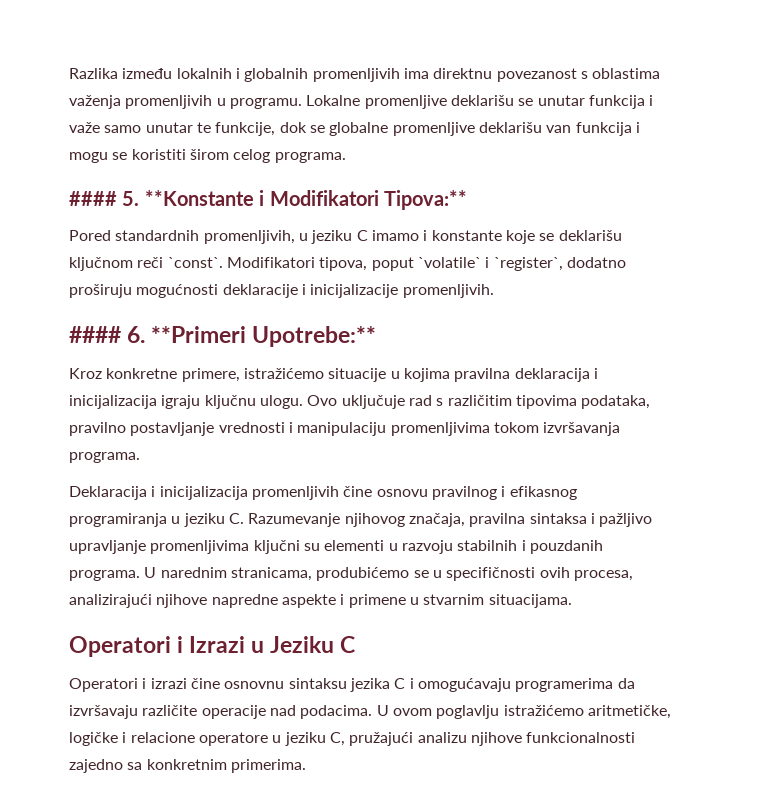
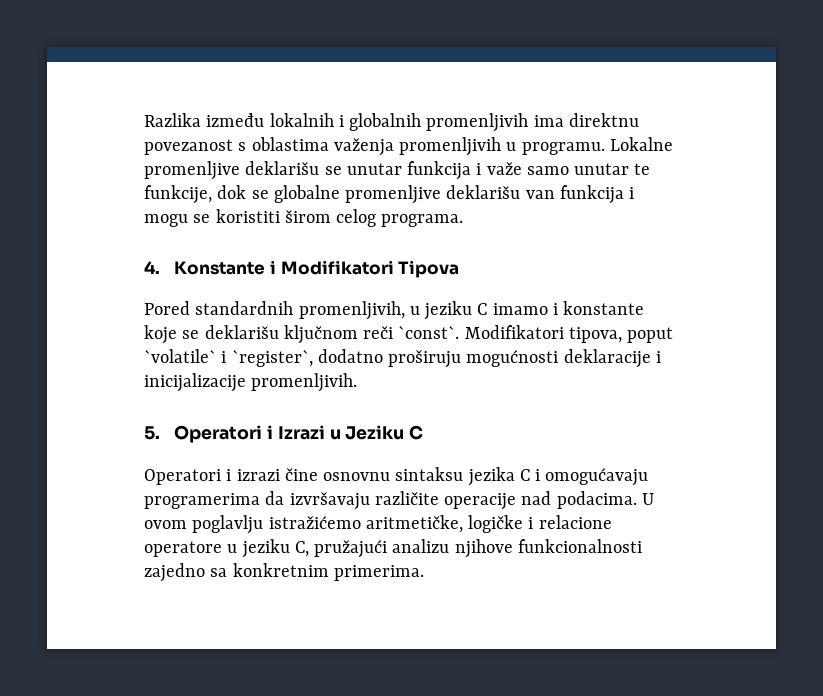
[69,190,254,206] #### 5. **Konstante -> [144,261,266,275] 4. Konstante
[384,190,467,210] Tipova:** -> [398,260,460,278] Tipova
[69,326,377,347] [69,368,598,382] [69,395,651,409] [69,422,621,436] [69,452,140,463] [69,486,577,500] [69,513,653,527] [69,540,603,554] [69,567,633,581] [69,594,572,608] #### 6. **Primeri Upotrebe:** // Kroz konkretne primere, istražićemo situacije u kojima pravilna deklaracija i inicijalizacija igraju ključnu ulogu. Ovo uključuje rad s različitim tipovima podataka, pravilno postavljanje vrednosti i manipulaciju promenljivima tokom izvršavanja programa. // Deklaracija i inicijalizacija promenljivih čine osnovu pravilnog i efikasnog programiranja u jeziku C. Razumevanje njihovog značaja, pravilna sintaksa i pažljivo upravljanje promenljivima ključni su elementi u razvoju stabilnih i pouzdanih programa. U narednim stranicama, produbićemo se u specifičnosti ovih procesa, analizirajući njihove napredne aspekte i primene u stvarnim situacijama. // -> [144,426,160,440] 5.

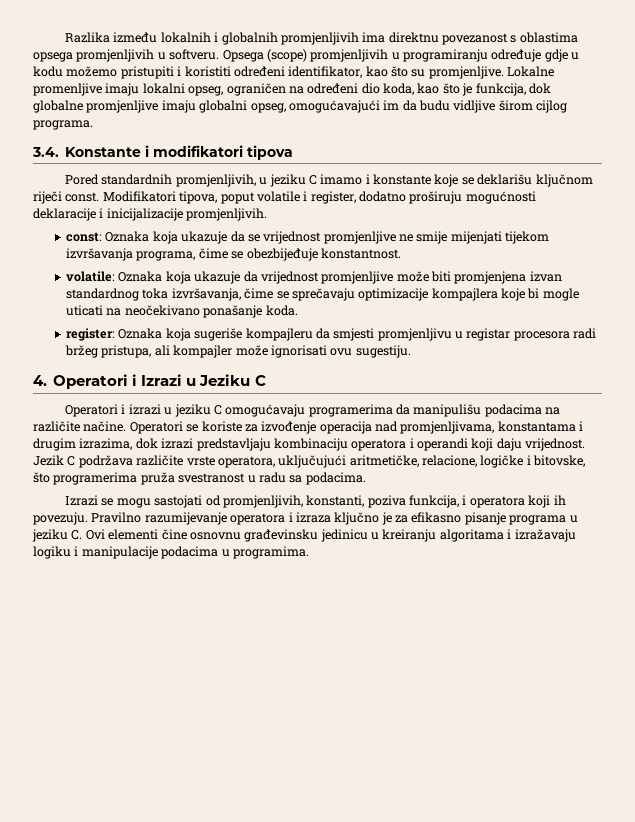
[426,113,529,132] promenljivih -> [280,32,359,45] promjenljivih
[333,137,673,156] [144,161,651,180] [144,185,635,204] [144,209,377,227] važenja promenljivih u programu. Lokalne promenljive deklarišu se unutar funkcija i važe samo unutar te funkcije, dok se globalne promenljive deklarišu van funkcija i mogu se koristiti širom celog -> [33,49,580,62] [33,66,555,79] [33,83,551,96] [33,100,568,113] opsega promjenljivih u softveru. Opsega (scope) promjenljivih u programiranju određuje gdje u kodu možemo pristupiti i koristiti određeni identifikator, kao što su promjenljive. Lokalne promenljive imaju lokalni opseg, ograničen na određeni dio koda, kao što je funkcija, dok globalne promjenljive imaju globalni opseg, omogućavajući im da budu vidljive širom cijlog
[144,261,160,274] 4. -> [32,147,59,157] 3.4.
[280,260,460,278] Modifikatori Tipova -> [153,145,294,160] modifikatori tipova
[298,301,405,320] promenljivih, -> [175,174,256,187] promjenljivih,
[363,326,460,339] reči `const`. -> [33,191,100,204] riječi const.
[144,349,313,367] `volatile` i `register`, -> [256,191,356,204] volatile i register,
[251,373,358,392] [144,426,160,440] promenljivih. // 5. -> [186,208,268,221] [66,231,550,244] [66,248,401,261] [66,271,562,284] [66,288,579,301] [66,305,298,318] [66,328,597,341] [65,345,411,358] [33,375,47,386] promjenljivih. // const: Oznaka koja ukazuje da se vrijednost promjenljive ne smije mijenjati tijekom izvršavanja programa, čime se obezbijeđuje konstantnost. // volatile: Oznaka koja ukazuje da vrijednost promjenljive može biti promjenjena izvan standardnog toka izvršavanja, čime se sprečavaju optimizacije kompajlera koje bi mogle uticati na neočekivano ponašanje koda. // register: Oznaka koja sugeriše kompajleru da smjesti promjenljivu u registar procesora radi bržeg pristupa, ali kompajler može ignorisati ovu sugestiju. // 4.
[284,467,649,486] [144,491,654,510] [144,515,612,534] [144,539,642,558] [144,563,424,582] čine osnovnu sintaksu jezika C i omogućavaju programerima da izvršavaju različite operacije nad podacima. U ovom poglavlju istražićemo aritmetičke, logičke i relacione operatore u jeziku C, pružajući analizu njihove funkcionalnosti zajedno sa konkretnim primerima. -> [164,404,561,417] [33,421,584,434] [33,438,586,451] [33,455,586,468] [33,472,366,485] [65,495,566,508] [33,512,578,525] [32,529,576,542] [33,546,309,559] u jeziku C omogućavaju programerima da manipulišu podacima na različite načine. Operatori se koriste za izvođenje operacija nad promjenljivama, konstantama i drugim izrazima, dok izrazi predstavljaju kombinaciju operatora i operandi koji daju vrijednost. Jezik C podržava različite vrste operatora, uključujući aritmetičke, relacione, logičke i bitovske, što programerima pruža svestranost u radu sa podacima. // Izrazi se mogu sastojati od promjenljivih, konstanti, poziva funkcija, i operatora koji ih povezuju. Pravilno razumijevanje operatora i izraza ključno je za efikasno pisanje programa u jeziku C. Ovi elementi čine osnovnu građevinsku jedinicu u kreiranju algoritama i izražavaju logiku i manipulacije podacima u programima.

